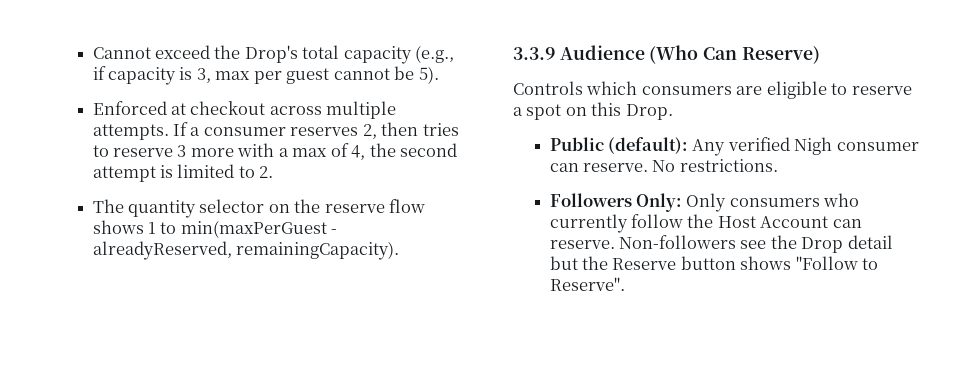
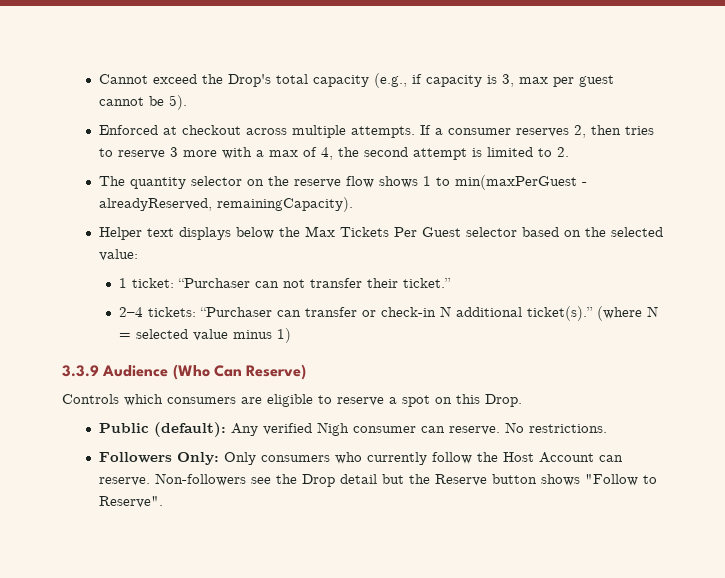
(400, 250) none -> [98,226,663,240] [98,249,138,261] [119,278,452,288] [119,306,659,321] [119,328,292,343] // Helper text displays below the Max Tickets Per Guest selector based on the selected value: // 1 ticket: “Purchaser can not transfer their ticket.” // 2–4 tickets: “Purchaser can transfer or check-in N additional ticket(s).” (where N = selected value minus 1)

